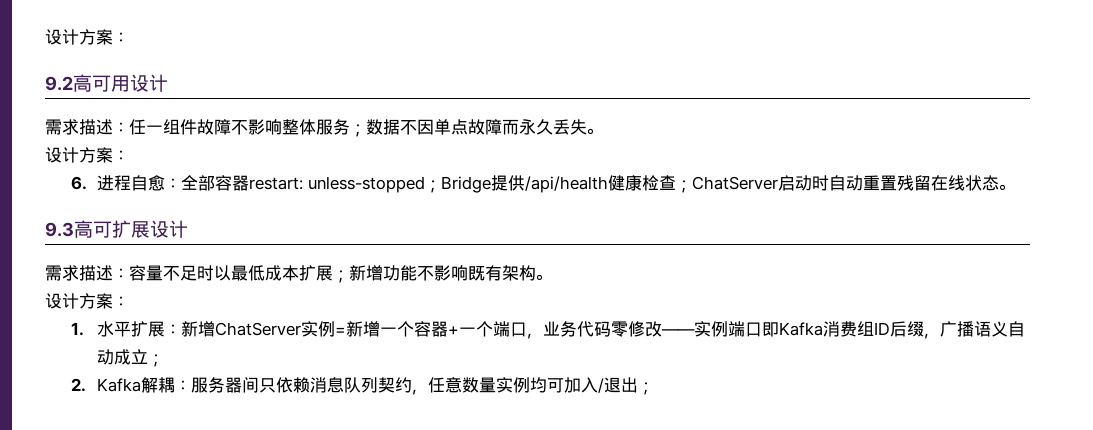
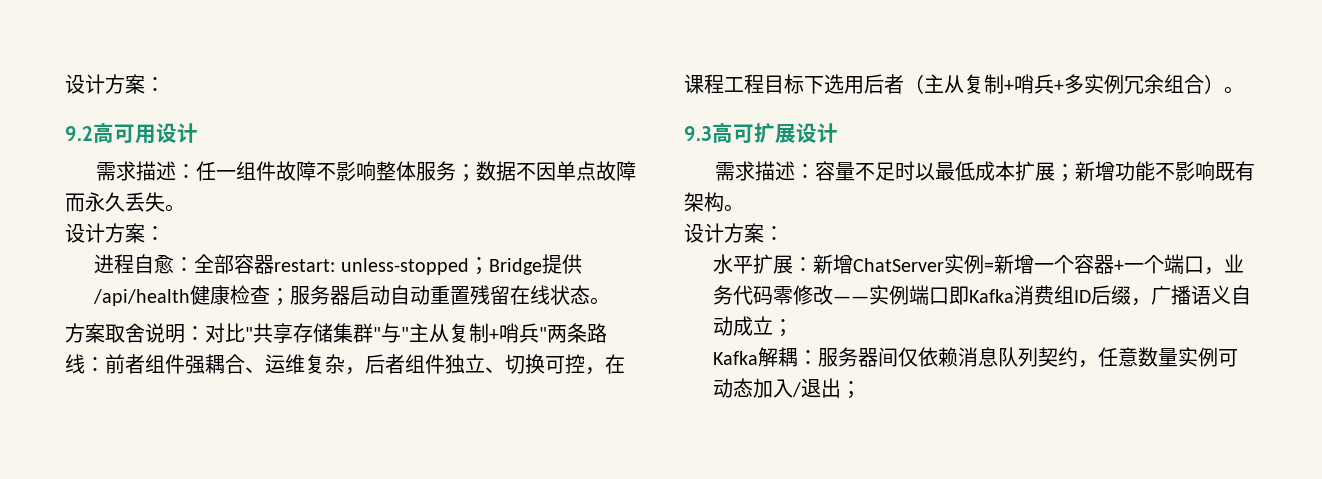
[71,176,88,190] 6. -> (165, 233) none
[692,175,830,191] ChatServer启动时 -> [290,285,391,305] 服务器启动
(1016, 187) none -> [65,323,607,344] [65,354,625,375] [684,74,1244,94] // 方案取舍说明：对比"共享存储集群"与"主从复制+哨兵"两条路线：前者组件强耦合、运维复杂，后者组件独立、切换可控，在课程工程目标下选用后者（主从复制+哨兵+多实例冗余组合）。
[71,322,85,336] 1. -> (784, 233) none
[71,378,87,392] 2. -> (794, 328) none
[259,378,277,393] 只 -> [898,347,919,367] 仅
[530,377,565,393] 均可 -> [1218,349,1239,367] [713,378,754,398] 可动态

